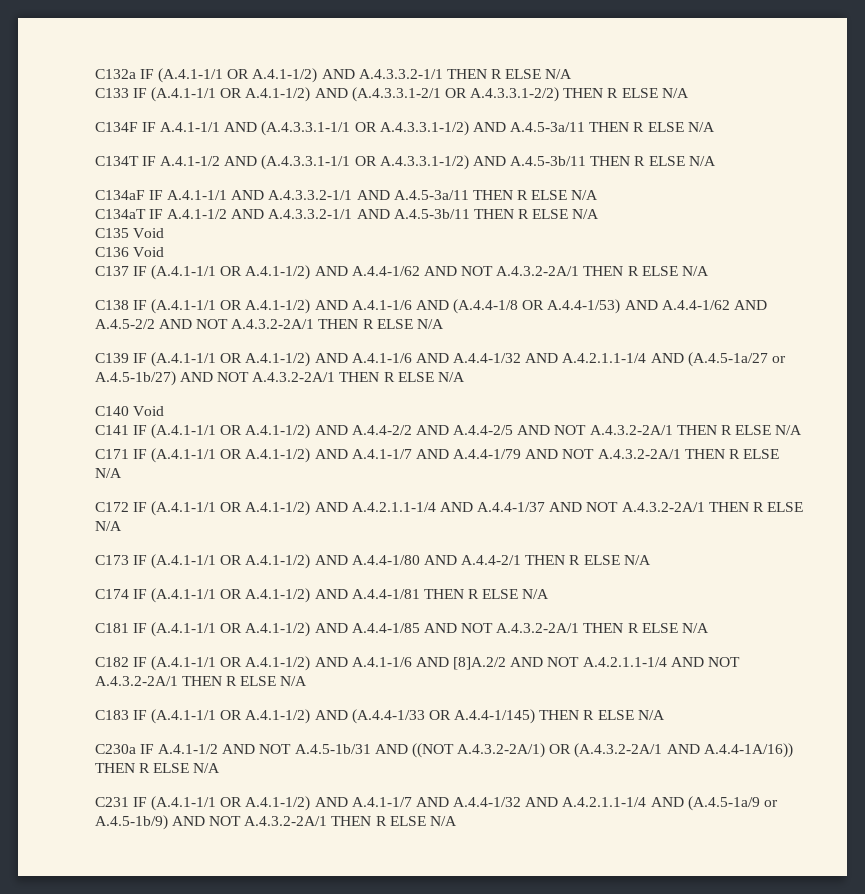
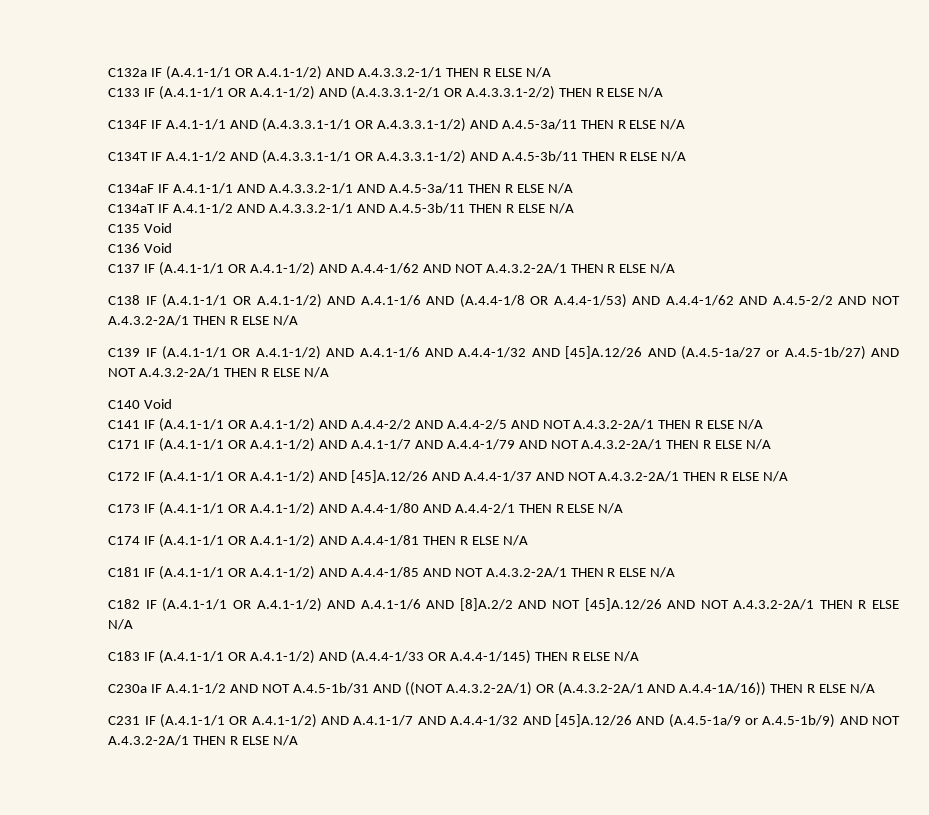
[562,353,647,363] A.4.2.1.1-1/4 -> [565,346,643,359] [45]A.12/26
[351,502,436,512] A.4.2.1.1-1/4 -> [350,470,428,483] [45]A.12/26
[582,657,667,667] A.4.2.1.1-1/4 -> [584,598,662,611] [45]A.12/26
[562,797,647,807] A.4.2.1.1-1/4 -> [554,714,632,727] [45]A.12/26

